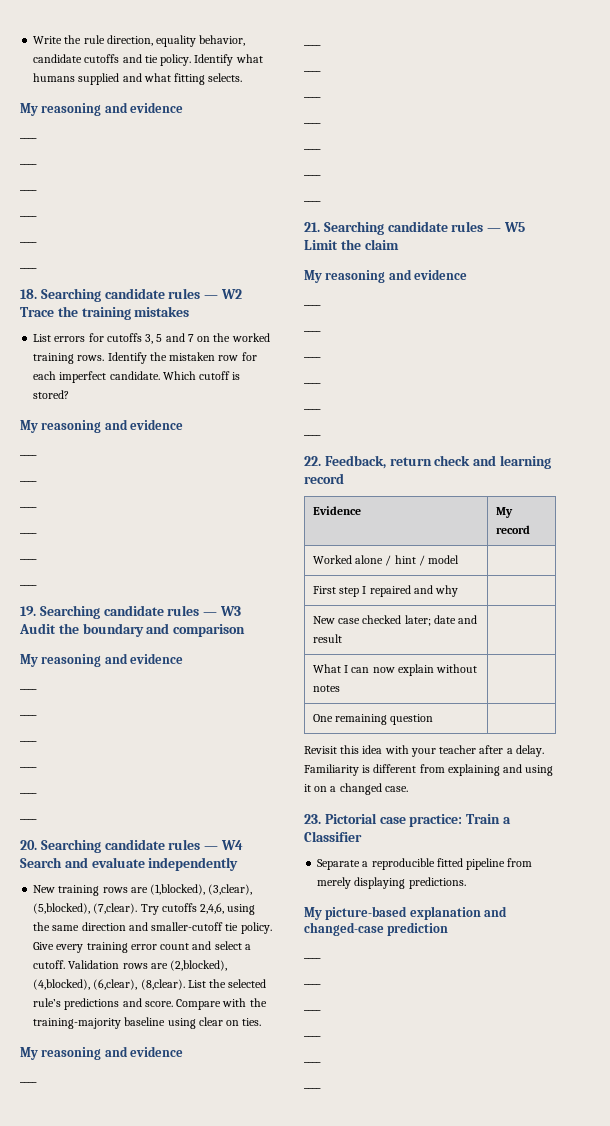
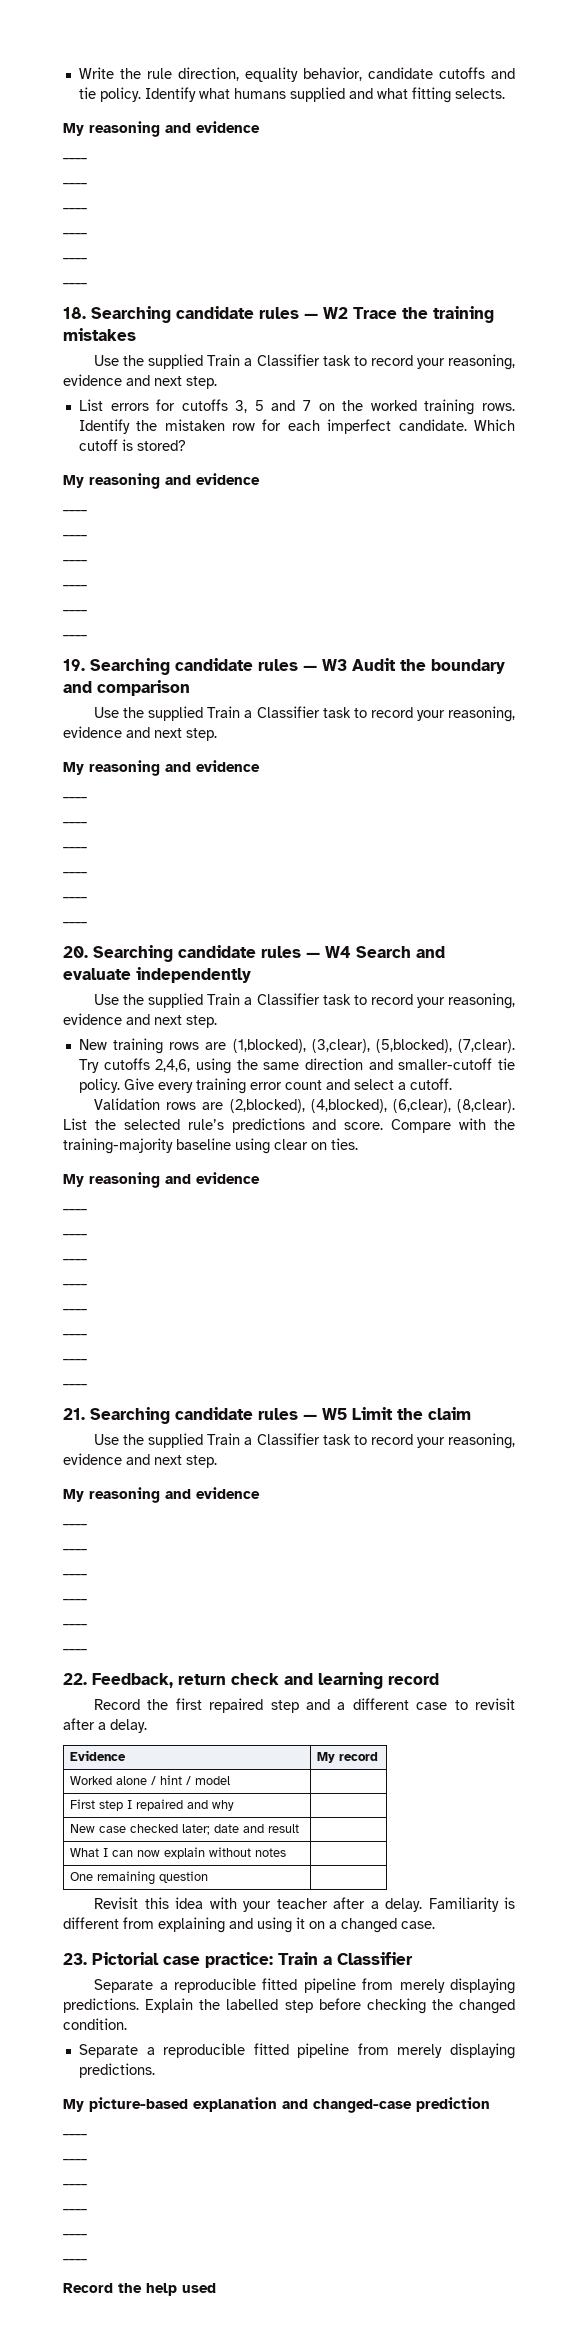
(190, 311) none -> [94,354,515,370] [63,374,217,389] // Use the supplied Train a Classifier task to record your reasoning, evidence and next step.
(246, 630) none -> [94,706,515,722] [63,726,217,741] // Use the supplied Train a Classifier task to record your reasoning, evidence and next step.
(239, 864) none -> [94,993,515,1009] [63,1013,217,1028] // Use the supplied Train a Classifier task to record your reasoning, evidence and next step.
(66, 964) none -> (452, 1084) //
(399, 244) none -> [94,1433,515,1449] [63,1453,217,1468] // Use the supplied Train a Classifier task to record your reasoning, evidence and next step.
(344, 478) none -> [94,1698,515,1713] [63,1718,147,1733] // Record the first repaired step and a different case to revisit after a delay.
(362, 836) none -> [94,1978,515,1994] [63,1998,515,2014] [63,2018,127,2030] // Separate a reproducible fitted pipeline from merely displaying predictions. Explain the labelled step before checking the changed condition.
(321, 1088) none -> [63,2283,216,2296] // Record the help used

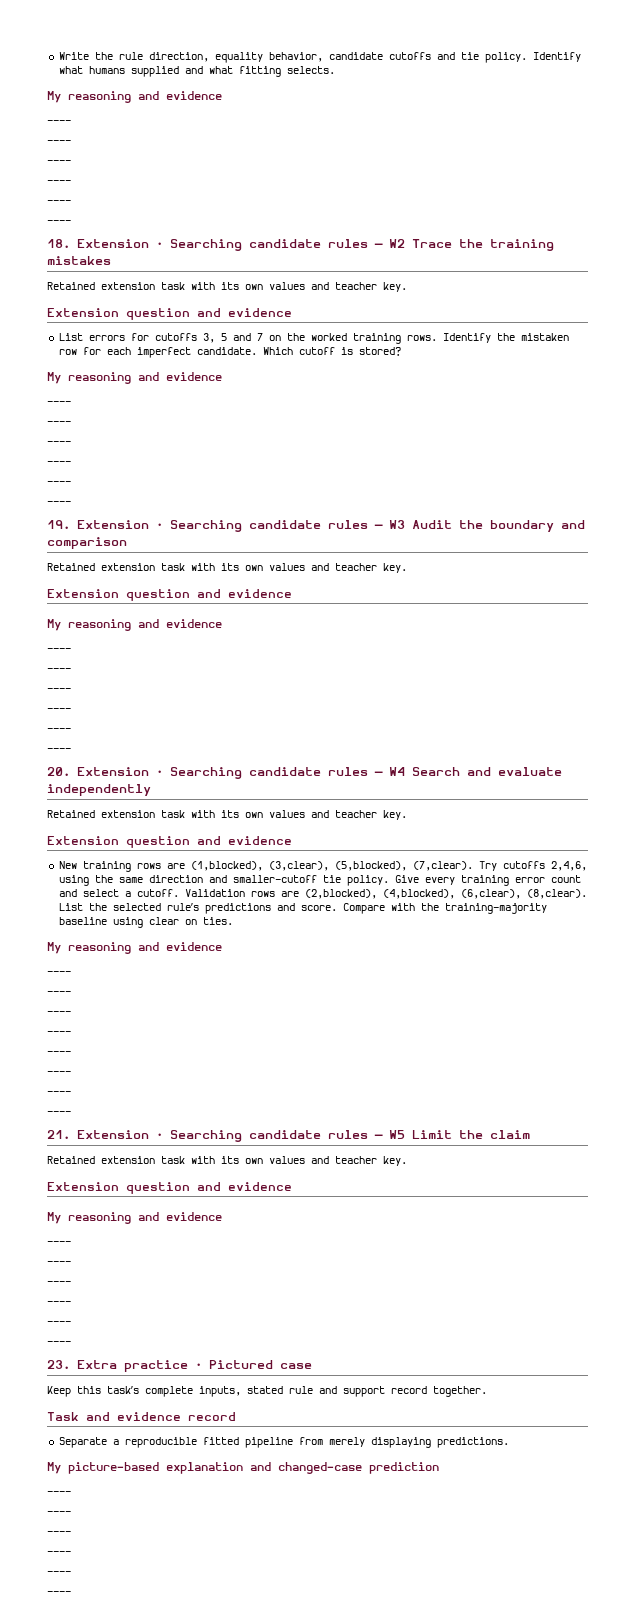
(86, 313) none -> [77,239,163,248] Extension ·
[94,354,515,370] [63,374,217,389] Use the supplied Train a Classifier task to record your reasoning, evidence and next step. -> [47,282,407,292] [47,308,292,320] Retained extension task with its own values and teacher key. // Extension question and evidence
(85, 665) none -> [77,520,163,529] Extension ·
[94,706,515,722] [63,726,217,741] Use the supplied Train a Classifier task to record your reasoning, evidence and next step. -> [47,563,407,573] [47,589,292,601] Retained extension task with its own values and teacher key. // Extension question and evidence
(88, 952) none -> [77,767,163,776] Extension ·
[94,993,515,1009] [63,1013,217,1028] Use the supplied Train a Classifier task to record your reasoning, evidence and next step. -> [47,810,407,820] [47,836,292,848] Retained extension task with its own values and teacher key. // Extension question and evidence
(452, 1084) // -> (179, 893) none
(85, 1414) none -> [77,1130,163,1139] Extension ·
[94,1433,515,1449] [63,1453,217,1468] Use the supplied Train a Classifier task to record your reasoning, evidence and next step. -> [47,1156,407,1166] [47,1182,292,1194] Retained extension task with its own values and teacher key. // Extension question and evidence
[63,1672,439,1689] [94,1698,515,1713] [63,1718,147,1733] [69,1750,126,1761] [316,1752,378,1763] [69,1775,230,1785] [69,1799,234,1811] [69,1824,299,1835] [69,1847,286,1859] [69,1871,208,1885] [94,1897,515,1912] [63,1917,435,1933] [63,1952,413,1968] [94,1978,515,1994] [63,1998,515,2014] [63,2018,127,2030] 22. Feedback, return check and learning record // Record the first repaired step and a different case to revisit after a delay. // Evidence | My record // Worked alone / hint / model | // First step I repaired and why | // New case checked later; date and result | // What I can now explain without notes | // One remaining question | // Revisit this idea with your teacher after a delay. Familiarity is different from explaining and using it on a changed case. // 23. Pictorial case practice: Train a Classifier // Separate a reproducible fitted pipeline from merely displaying predictions. Explain the labelled step before checking the changed condition. -> [47,1360,312,1372] [47,1386,487,1397] [47,1412,236,1421] 23. Extra practice · Pictured case // Keep this task’s complete inputs, stated rule and support record together. // Task and evidence record
[63,2283,216,2296] // Record the help used -> (71, 1591) none

